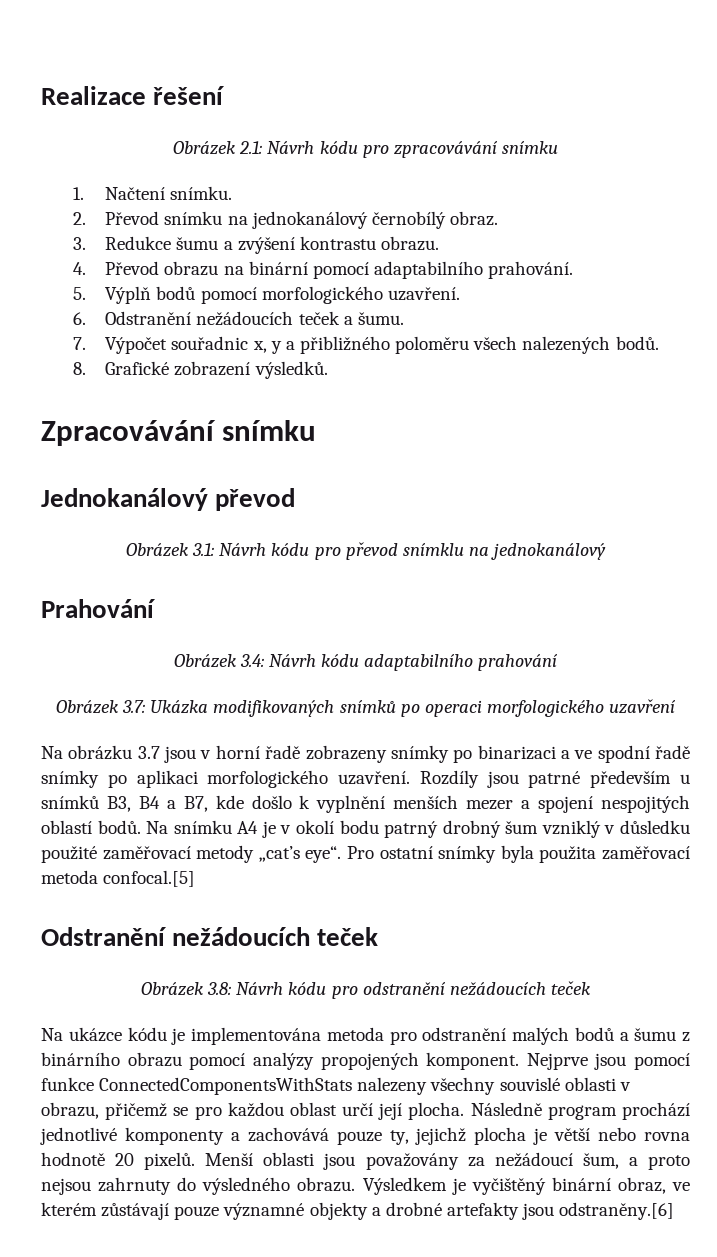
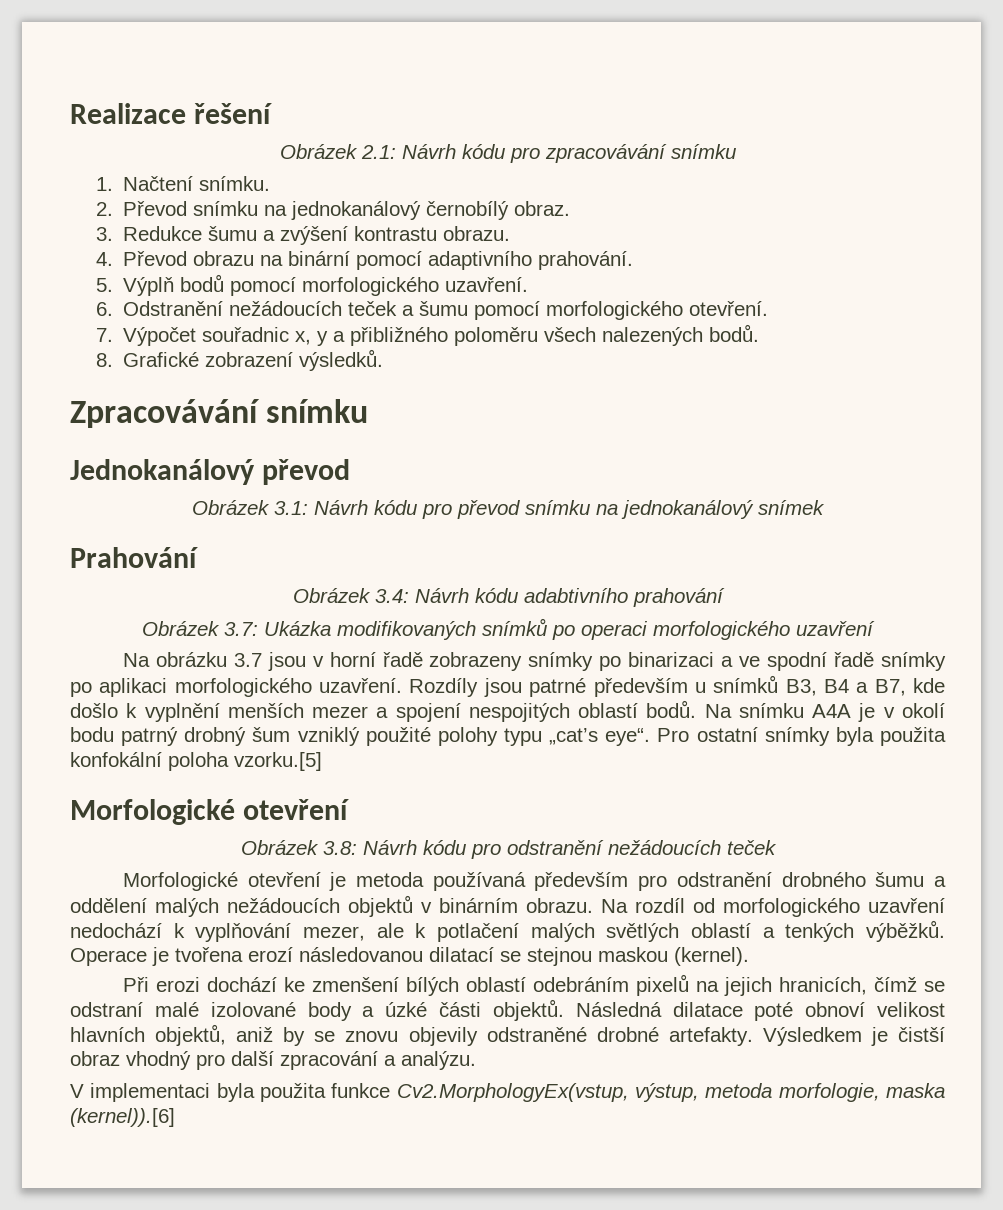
[373,261,483,279] adaptabilního -> [428,251,533,270] adaptivního
[357,312,404,325] šumu. -> [419,301,769,320] šumu pomocí morfologického otevření.
[402,543,607,560] snímklu na jednokanálový -> [525,500,825,519] snímku na jednokanálový snímek
[364,654,474,671] adaptabilního -> [523,588,628,603] adabtivního
[237,821,259,834] A4 -> [812,704,852,718] A4A
[604,820,690,834] [41,845,255,863] v důsledku použité zaměřovací metody -> [365,727,542,746] použité polohy typu
[602,846,691,860] [41,870,196,887] [41,927,379,946] zaměřovací metoda confocal.[5] // Odstranění nežádoucích teček -> [70,752,322,771] [70,799,349,825] konfokální poloha vzorku.[5] // Morfologické otevření
[41,1027,690,1045] [41,1052,690,1070] [41,1077,631,1095] [41,1102,690,1120] [40,1127,690,1145] [41,1152,690,1170] [41,1177,691,1195] [41,1202,675,1220] Na ukázce kódu je implementována metoda pro odstranění malých bodů a šumu z binárního obrazu pomocí analýzy propojených komponent. Nejprve jsou pomocí funkce ConnectedComponentsWithStats nalezeny všechny souvislé oblasti v obrazu, přičemž se pro každou oblast určí její plocha. Následně program prochází jednotlivé komponenty a zachovává pouze ty, jejichž plocha je větší nebo rovna hodnotě 20 pixelů. Menší oblasti jsou považovány za nežádoucí šum, a proto nejsou zahrnuty do výsledného obrazu. Výsledkem je vyčištěný binární obraz, ve kterém zůstávají pouze významné objekty a drobné artefakty jsou odstraněny.[6] -> [122,872,946,891] [70,895,945,917] [70,920,945,942] [70,947,749,966] [122,974,945,996] [70,999,945,1021] [70,1024,946,1046] [70,1051,476,1070] [70,1083,946,1102] [70,1108,175,1127] Morfologické otevření je metoda používaná především pro odstranění drobného šumu a oddělení malých nežádoucích objektů v binárním obrazu. Na rozdíl od morfologického uzavření nedochází k vyplňování mezer, ale k potlačení malých světlých oblastí a tenkých výběžků. Operace je tvořena erozí následovanou dilatací se stejnou maskou (kernel). // Při erozi dochází ke zmenšení bílých oblastí odebráním pixelů na jejich hranicích, čímž se odstraní malé izolované body a úzké části objektů. Následná dilatace poté obnoví velikost hlavních objektů, aniž by se znovu objevily odstraněné drobné artefakty. Výsledkem je čistší obraz vhodný pro další zpracování a analýzu. // V implementaci byla použita funkce Cv2.MorphologyEx(vstup, výstup, metoda morfologie, maska (kernel)).[6]

